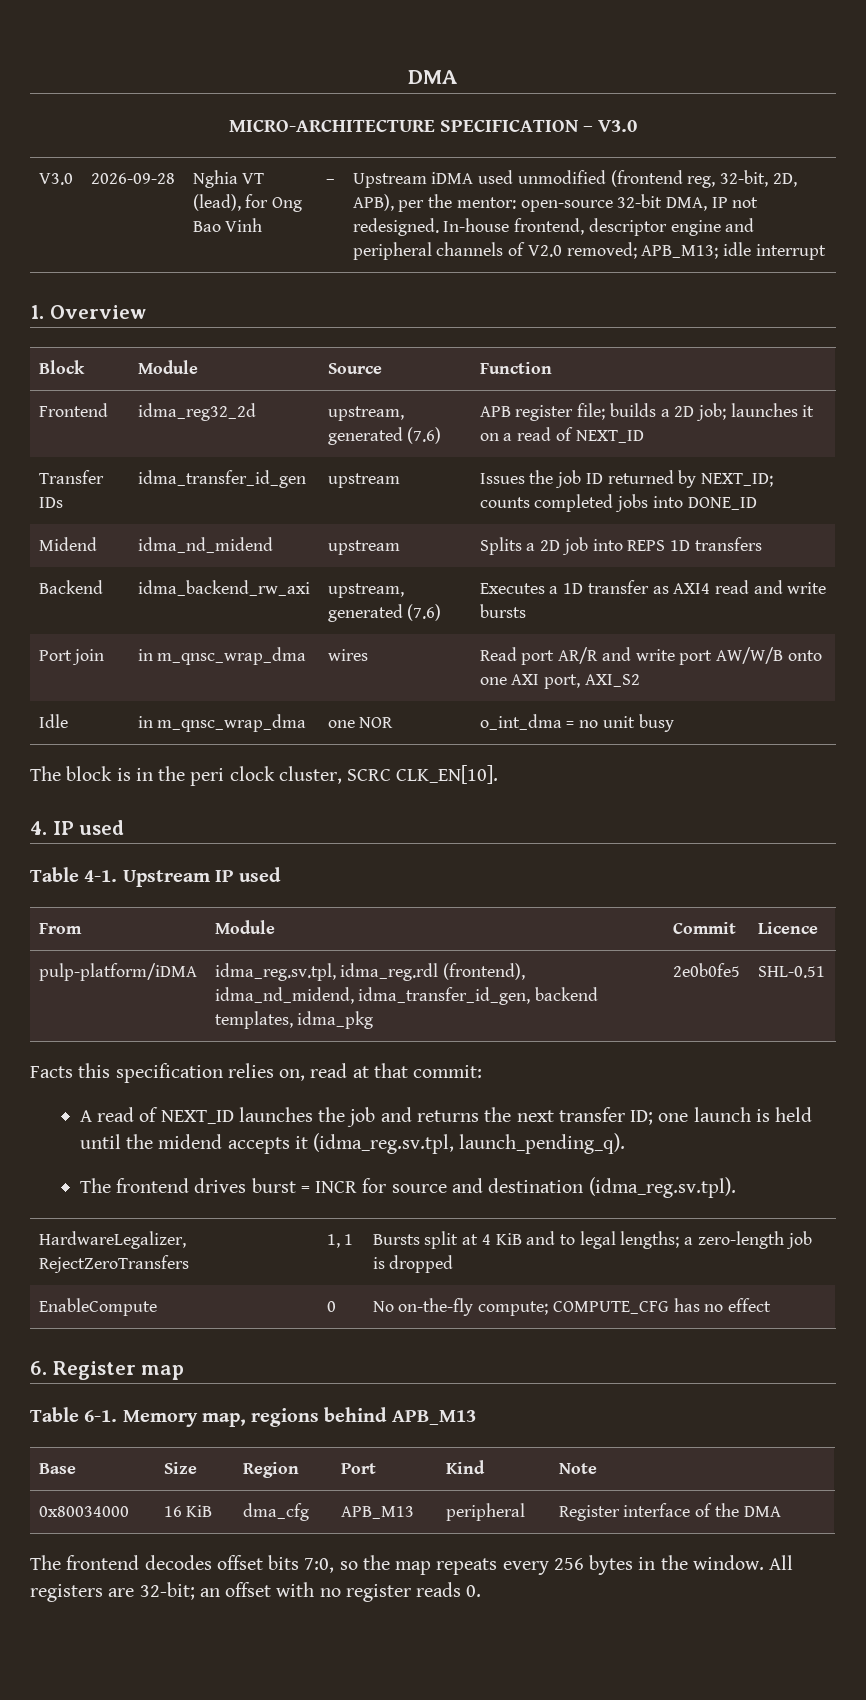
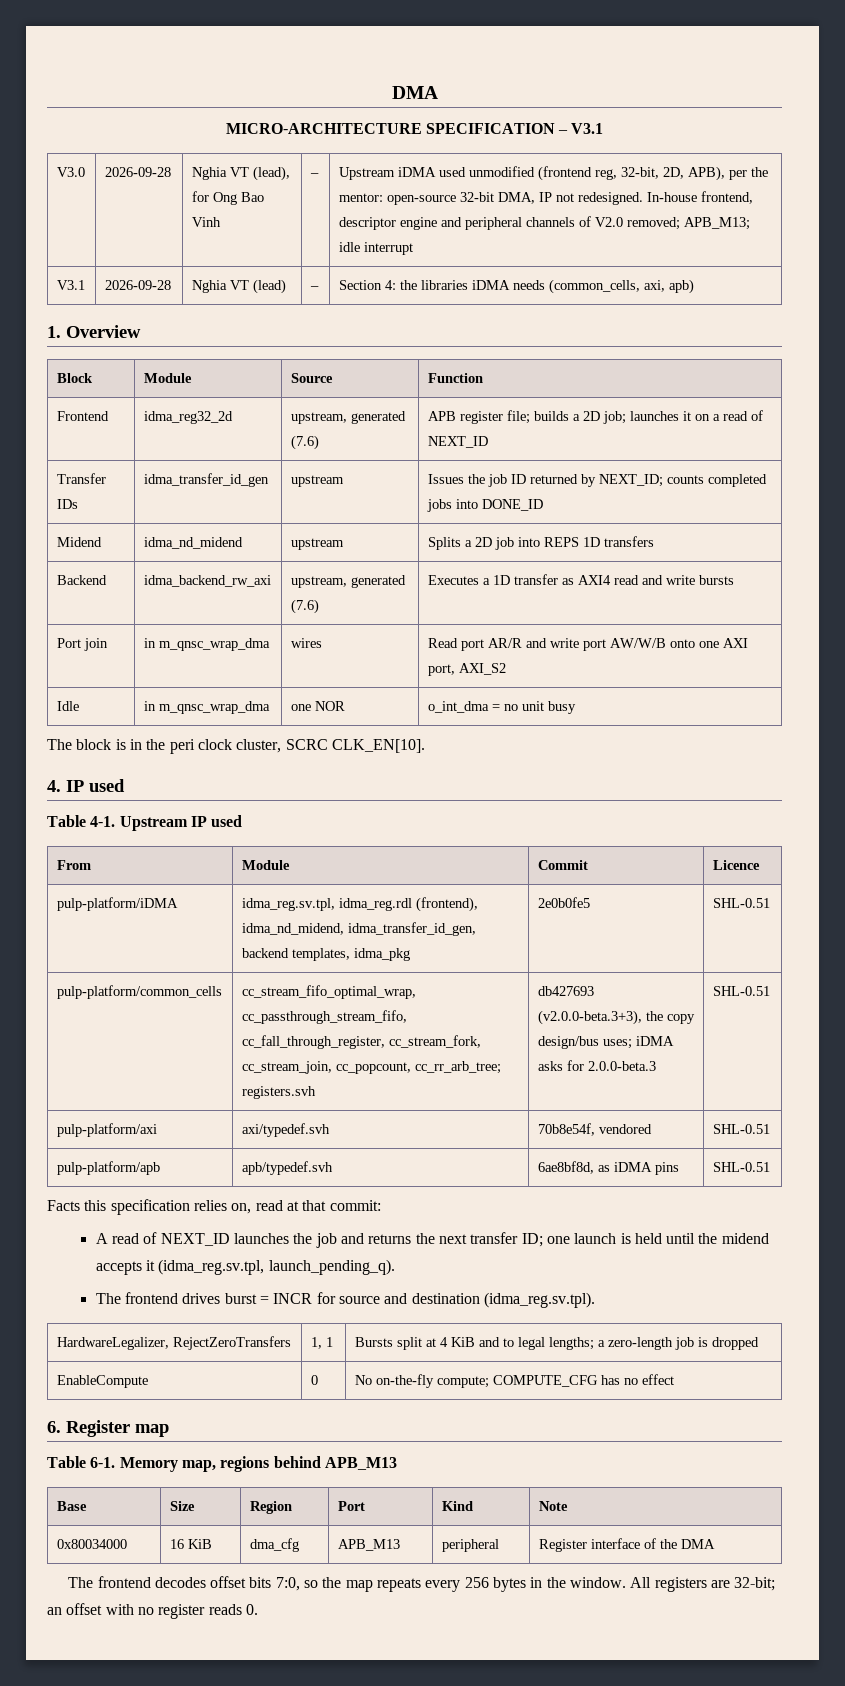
[598,120,638,132] V3.0 -> [571,123,604,134] V3.1
(826, 252) none -> [56,280,85,290] [104,280,171,290] [191,279,286,294] [309,286,319,290] [338,279,694,294] // V3.1 | 2026-09-28 | Nghia VT (lead) | – | Section 4: the libraries iDMA needs (common_cells, axi, apb)
(825, 972) none -> [56,985,222,999] [241,985,416,999] [241,1010,407,1024] [241,1035,481,1049] [241,1061,501,1074] [241,1086,316,1099] [537,986,594,996] [537,1010,695,1025] [537,1036,674,1049] [537,1060,656,1071] [712,986,770,996] [56,1123,157,1137] [241,1123,330,1137] [537,1123,652,1136] [712,1124,770,1134] [56,1161,160,1175] [241,1161,333,1175] [537,1161,679,1175] [712,1162,770,1172] // pulp-platform/common_cells | cc_stream_fifo_optimal_wrap, cc_passthrough_stream_fifo, cc_fall_through_register, cc_stream_fork, cc_stream_join, cc_popcount, cc_rr_arb_tree; registers.svh | db427693 (v2.0.0-beta.3+3), the copy design/bus uses; iDMA asks for 2.0.0-beta.3 | SHL-0.51 // pulp-platform/axi | axi/typedef.svh | 70b8e54f, vendored | SHL-0.51 // pulp-platform/apb | apb/typedef.svh | 6ae8bf8d, as iDMA pins | SHL-0.51

